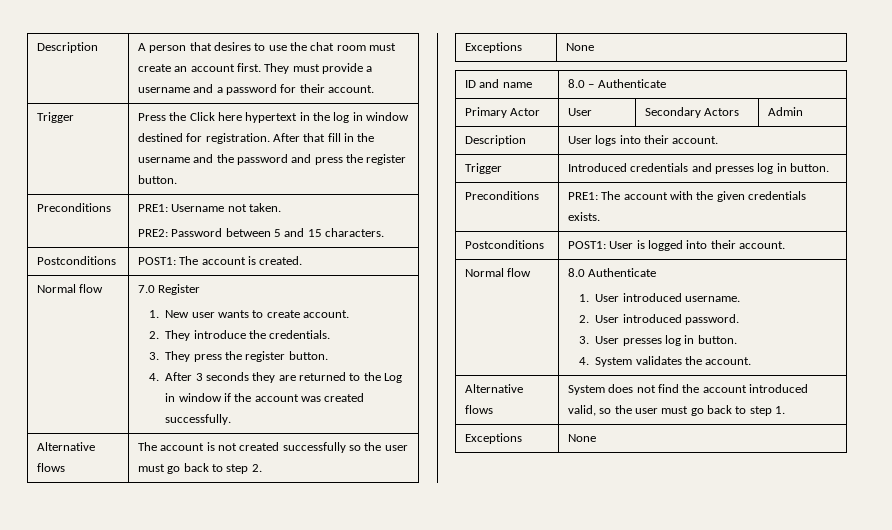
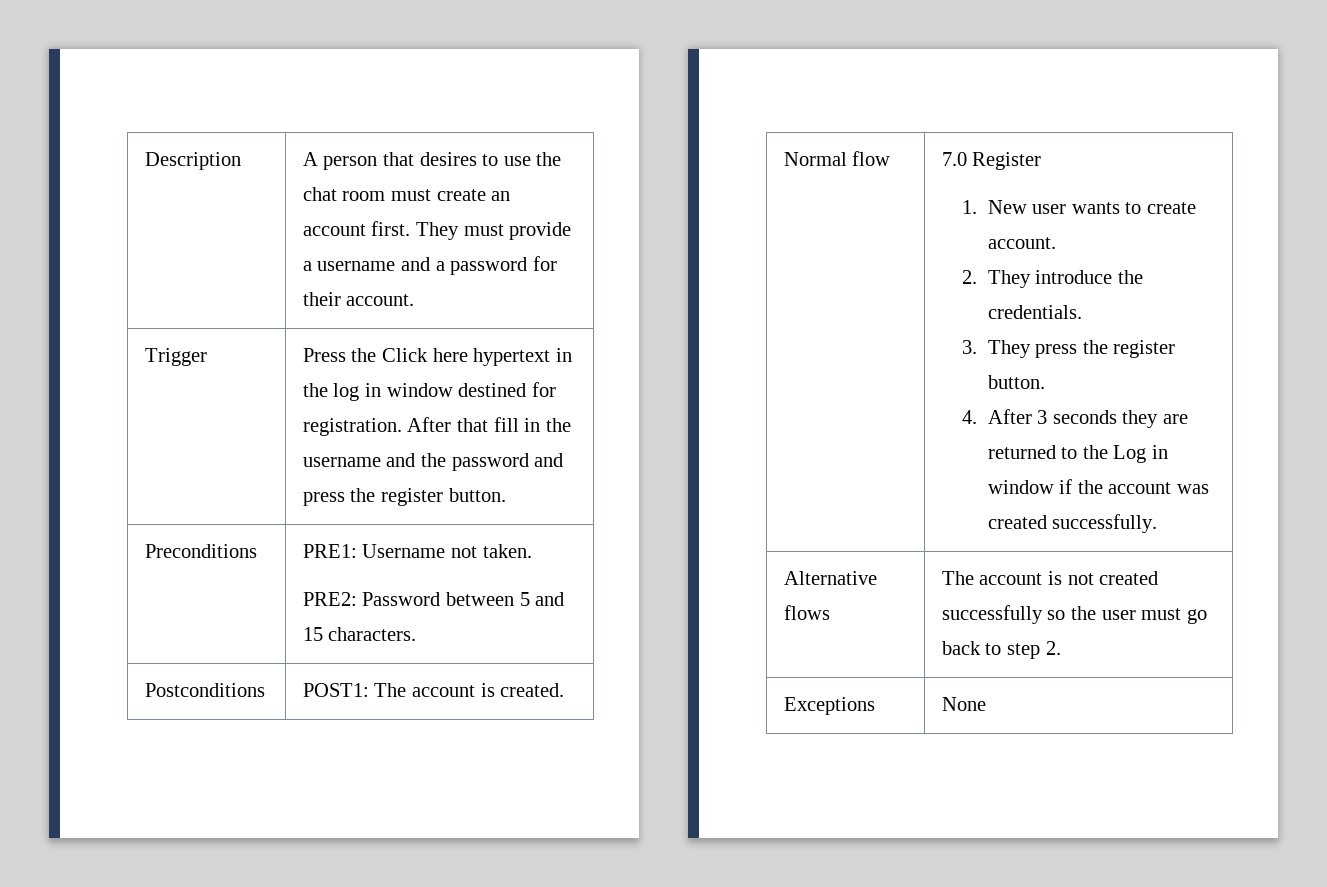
[464,79,532,88] [567,79,666,88] [464,107,541,118] [567,108,592,116] [644,107,740,118] [767,107,803,116] [464,135,526,146] [567,135,719,146] [464,163,502,174] [567,163,830,174] [464,191,539,200] [567,191,807,202] [567,212,600,221] [464,240,544,249] [567,240,786,251] [464,268,532,277] [567,268,657,277] [578,293,740,302] [578,314,739,325] [578,335,737,346] [578,356,752,367] [464,384,523,393] [464,405,493,414] [567,384,809,395] [567,405,786,416] [464,433,522,444] [567,434,596,442] // ID and name | 8.0 – Authenticate // Primary Actor | User | Secondary Actors | Admin // Description | User logs into their account. // Trigger | Introduced credentials and presses log in button. // Preconditions | PRE1: The account with the given credentials exists. // Postconditions | POST1: User is logged into their account. // Normal flow | 8.0 Authenticate // 1. User introduced username. // 2. User introduced password. // 3. User presses log in button. // 4. System validates the account. // Alternative flows | System does not find the account introduced valid, so the user must go back to step 1. // Exceptions | None -> (986, 704) none

